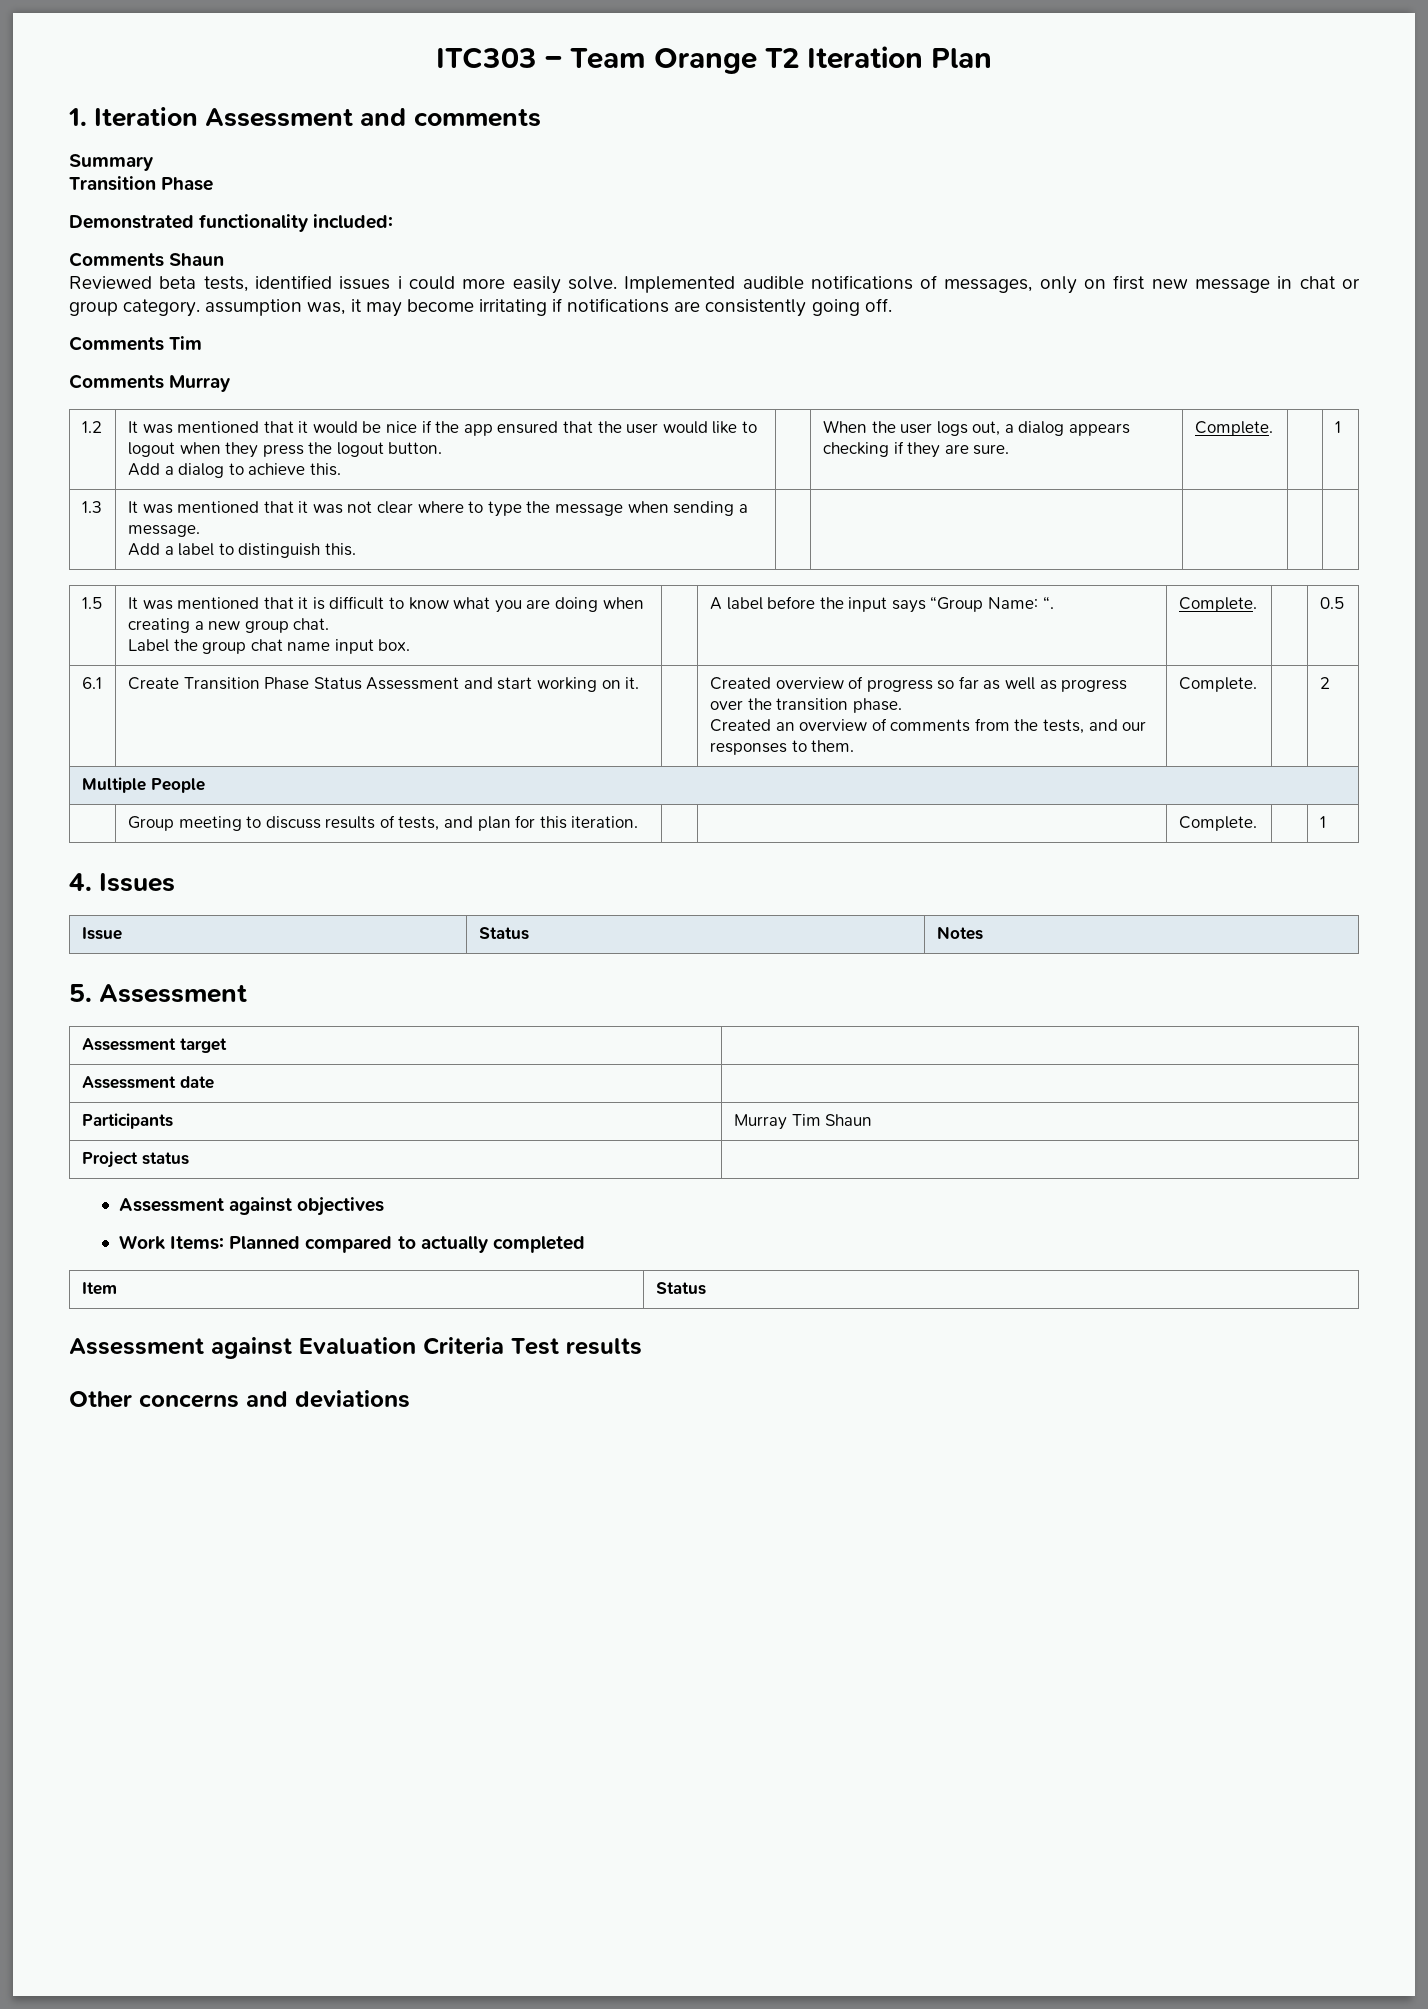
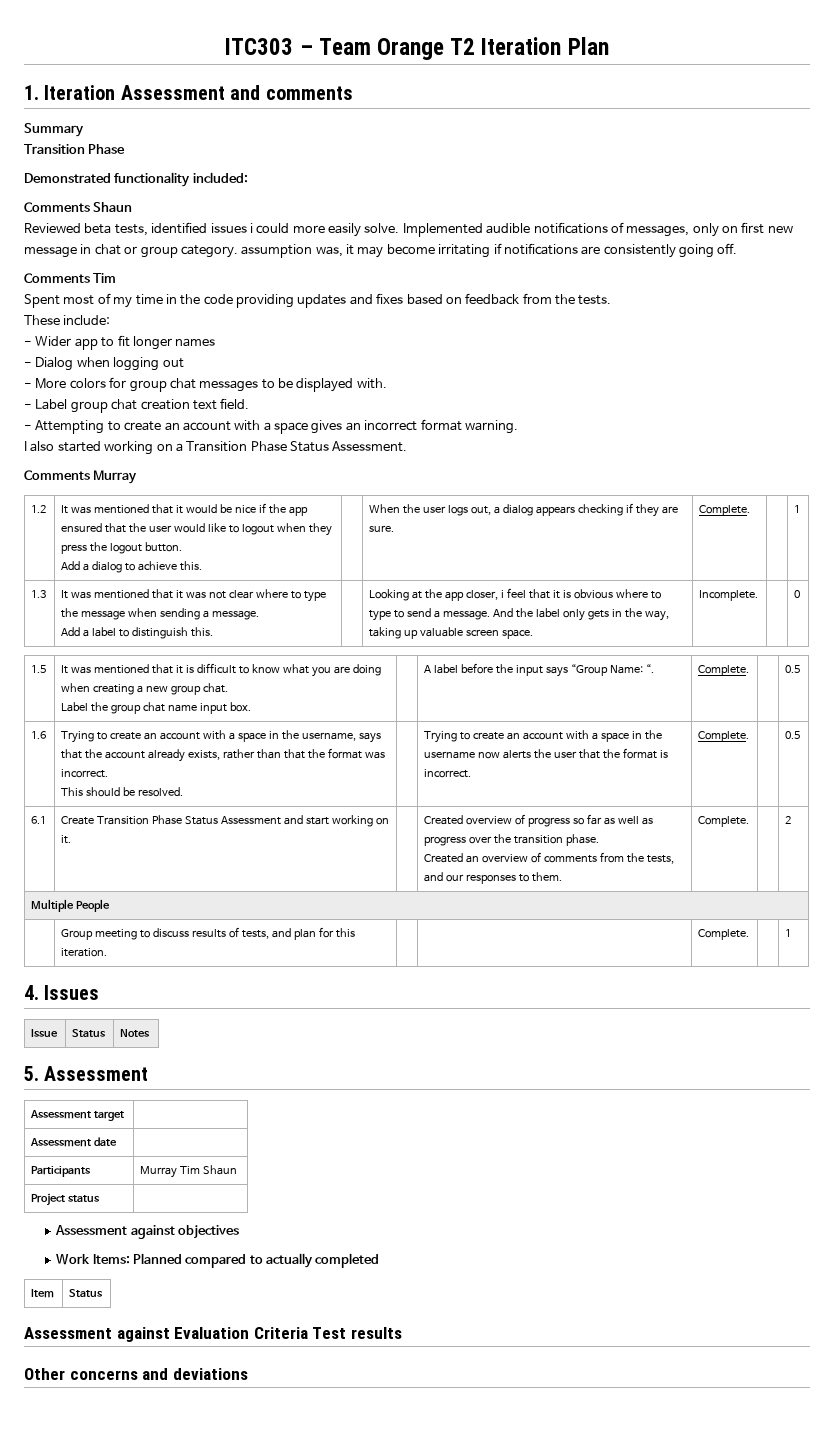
(203, 343) none -> [24,293,612,308] [24,315,111,326] [24,335,216,350] [24,357,184,371] [24,377,387,392] [24,398,250,413] [24,419,518,434] [24,441,408,455] // Spent most of my time in the code providing updates and fixes based on feedback from the tests. // These include: // - Wider app to fit longer names // - Dialog when logging out // - More colors for group chat messages to be displayed with. // - Label group chat creation text field. // - Attempting to create an account with a space gives an incorrect format warning. // I also started working on a Transition Phase Status Assessment.
(356, 549) | | | -> [369,588,661,601] [369,608,669,621] [369,627,534,639] [699,590,759,601] [794,590,801,598] Looking at the app closer, i feel that it is obvious where to type to send a message. And the label only gets in the way, taking up valuable screen space. | Incomplete. | | 0
(1344, 603) none -> [31,731,47,739] [61,730,381,743] [61,748,385,762] [61,769,109,778] [61,787,184,797] [424,730,662,743] [424,748,668,759] [424,769,472,778] [698,731,750,742] [785,731,801,739] // 1.6 | Trying to create an account with a space in the username, says that the account already exists, rather than that the format was incorrect. // This should be resolved. | | Trying to create an account with a space in the username now alerts the user that the format is incorrect. | Complete. | | 0.5

